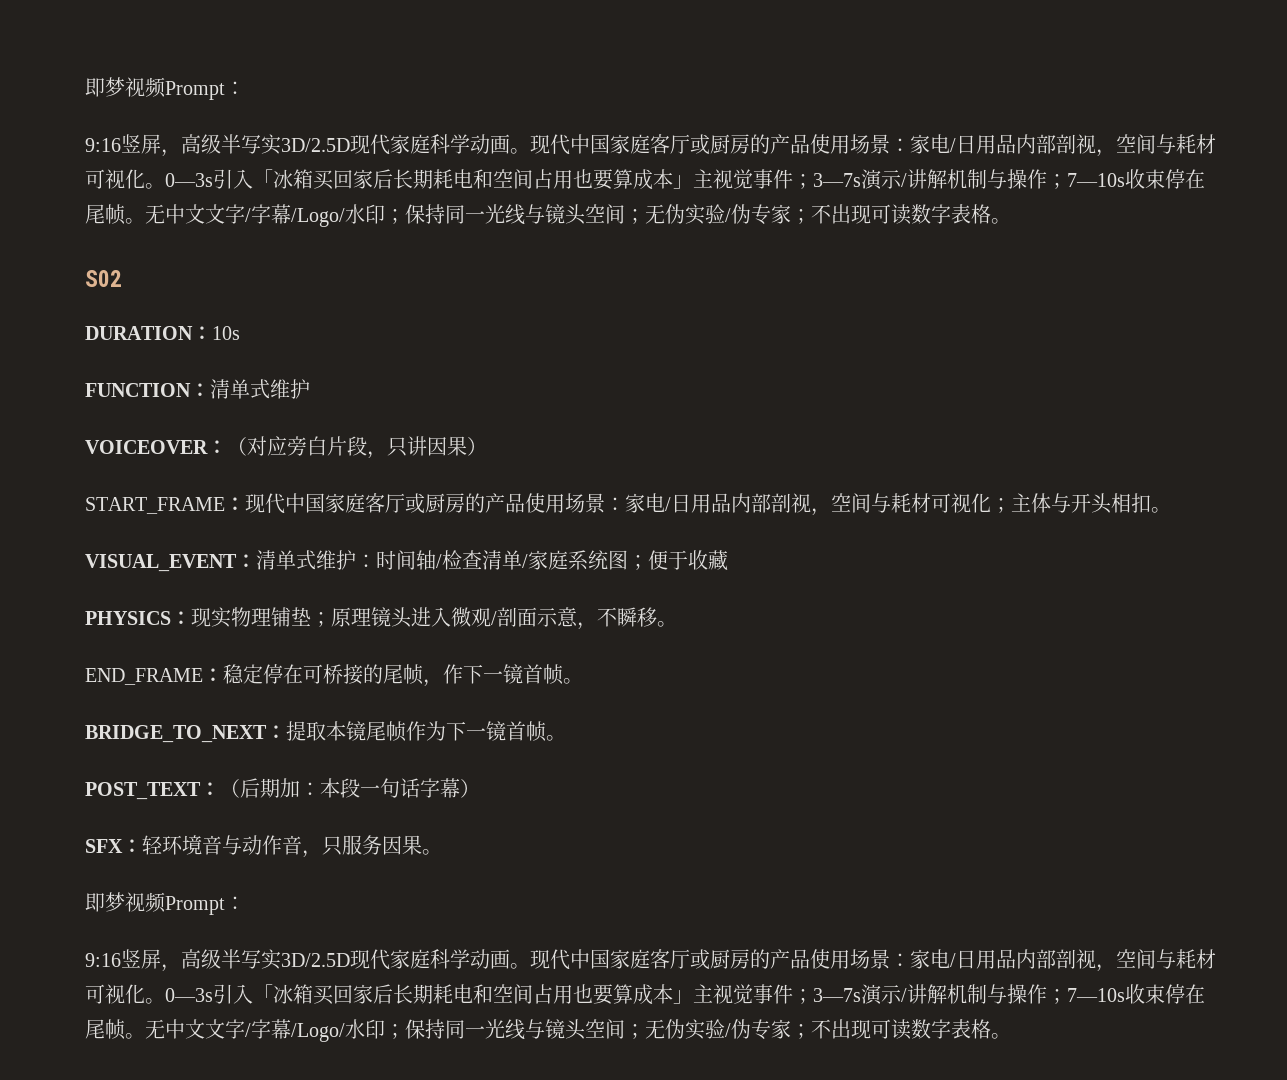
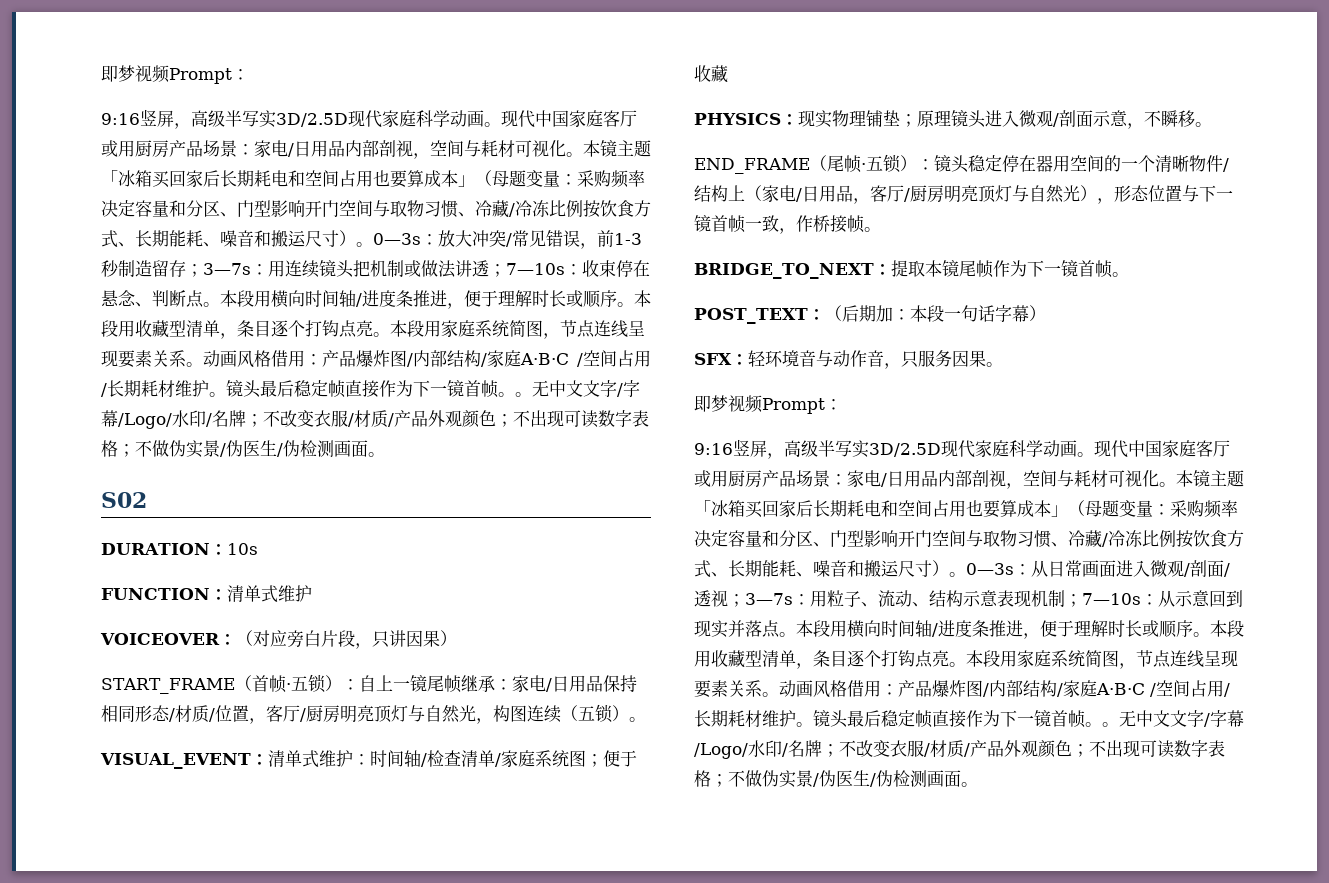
[710,134,850,154] 厨房的产品使用 -> [118,140,203,158] 用厨房产品
[165,169,253,189] 0—3s引入 -> [583,139,651,157] 本镜主题
[693,169,1205,190] [85,204,991,227] 主视觉事件；3—7s演示/讲解机制与操作；7—10s收束停在尾帧。无中文文字/字幕/Logo/水印；保持同一光线与镜头空间；无伪实验/伪专家；不出现可读数字表格 -> [475,170,645,188] [101,200,651,218] [101,230,642,249] [101,259,650,278] [101,290,651,309] [101,320,645,339] [101,350,651,368] [101,379,640,398] [101,410,649,429] [101,440,368,458] （母题变量：采购频率决定容量和分区、门型影响开门空间与取物习惯、冷藏/冷冻比例按饮食方式、长期能耗、噪音和搬运尺寸）。0—3s：放大冲突/常见错误，前1-3秒制造留存；3—7s：用连续镜头把机制或做法讲透；7—10s：收束停在悬念、判断点。本段用横向时间轴/进度条推进，便于理解时长或顺序。本段用收藏型清单，条目逐个打钩点亮。本段用家庭系统简图，节点连线呈现要素关系。动画风格借用：产品爆炸图/内部结构/家庭A·B·C /空间占用/长期耗材维护。镜头最后稳定帧直接作为下一镜首帧。。无中文文字/字幕/Logo/水印/名牌；不改变衣服/材质/产品外观颜色；不出现可读数字表格；不做伪实景/伪医生/伪检测画面
[225,493,1151,516] ：现代中国家庭客厅或厨房的产品使用场景：家电/日用品内部剖视，空间与耗材可视化；主体与开头相扣 -> [234,674,637,693] [101,704,629,724] （首帧·五锁）：自上一镜尾帧继承：家电/日用品保持相同形态/材质/位置，客厅/厨房明亮顶灯与自然光，构图连续（五锁）
[203,664,543,687] ：稳定停在可桥接的尾帧，作下一镜首 -> [810,154,1229,173] [694,185,1233,204] [694,214,847,234] （尾帧·五锁）：镜头稳定停在器用空间的一个清晰物件/结构上（家电/日用品，客厅/厨房明亮顶灯与自然光），形态位置与下一镜首帧一致，作桥接
[710,949,850,969] 厨房的产品使用 -> [711,470,796,488] 用厨房产品
[165,984,253,1004] 0—3s引入 -> [1176,469,1244,487] 本镜主题
[693,984,1205,1005] [85,1019,991,1042] 主视觉事件；3—7s演示/讲解机制与操作；7—10s收束停在尾帧。无中文文字/字幕/Logo/水印；保持同一光线与镜头空间；无伪实验/伪专家；不出现可读数字表格 -> [1068,500,1238,518] [694,530,1244,548] [694,560,1230,578] [694,590,1243,607] [694,620,1244,639] [694,650,1238,669] [694,680,1230,698] [694,709,1244,728] [694,740,1225,759] [694,770,961,788] （母题变量：采购频率决定容量和分区、门型影响开门空间与取物习惯、冷藏/冷冻比例按饮食方式、长期能耗、噪音和搬运尺寸）。0—3s：从日常画面进入微观/剖面/透视；3—7s：用粒子、流动、结构示意表现机制；7—10s：从示意回到现实并落点。本段用横向时间轴/进度条推进，便于理解时长或顺序。本段用收藏型清单，条目逐个打钩点亮。本段用家庭系统简图，节点连线呈现要素关系。动画风格借用：产品爆炸图/内部结构/家庭A·B·C /空间占用/长期耗材维护。镜头最后稳定帧直接作为下一镜首帧。。无中文文字/字幕/Logo/水印/名牌；不改变衣服/材质/产品外观颜色；不出现可读数字表格；不做伪实景/伪医生/伪检测画面

